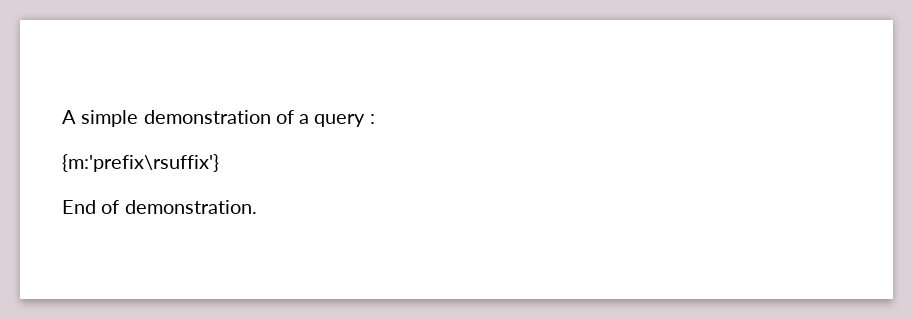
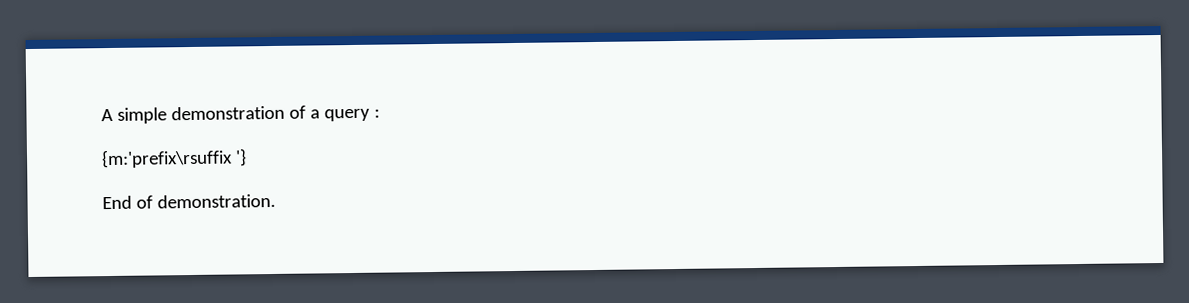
[62,154,219,172] {m:'prefix\rsuffix'} -> [101,148,247,169] {m:'prefix\rsuffix '}

